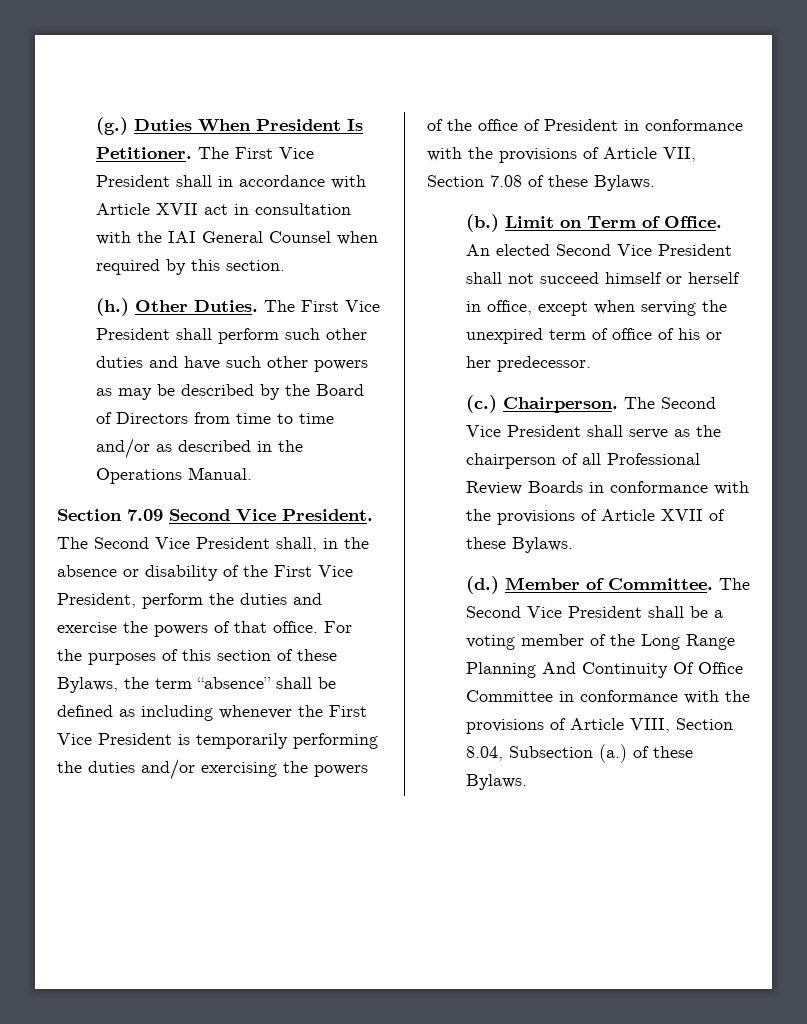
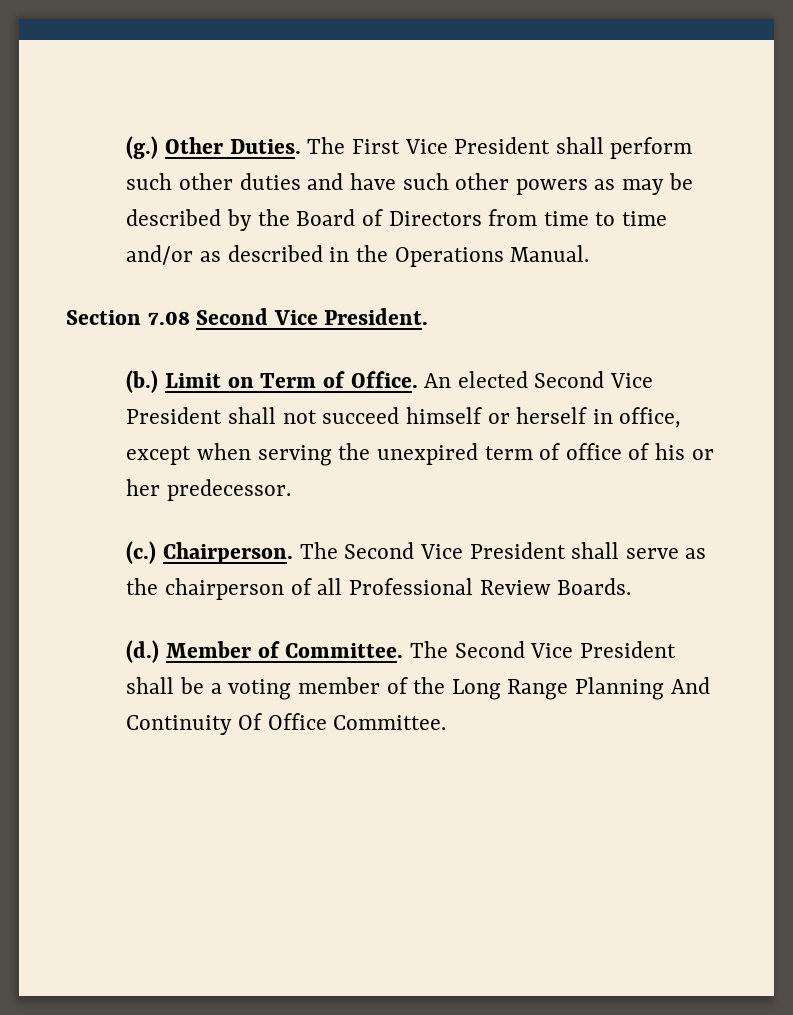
[133,119,363,132] [95,147,314,159] [95,175,366,189] [95,203,351,215] [95,231,378,245] [95,259,285,275] [95,298,129,316] Duties When President Is Petitioner. The First Vice President shall in accordance with Article XVII act in consultation with the IAI General Counsel when required by this section. // (h.) -> (159, 147) none
[127,509,163,521] 7.09 -> [147,311,190,325] 7.08
[57,537,369,552] [57,565,353,581] [57,593,322,609] [57,621,352,637] [57,649,337,665] [57,677,336,693] [57,705,367,721] [57,733,378,749] [57,759,368,780] [427,119,743,131] [427,147,696,163] [427,175,655,191] The Second Vice President shall, in the absence or disability of the First Vice President, perform the duties and exercise the powers of that office. For the purposes of this section of these Bylaws, the term “absence” shall be defined as including whenever the First Vice President is temporarily performing the duties and/or exercising the powers of the office of President in conformance with the provisions of Article VII, Section 7.08 of these Bylaws. -> (429, 316) none
[527,481,749,495] [465,509,725,525] [465,537,573,553] Boards in conformance with the provisions of Article XVII of these Bylaws. -> [557,578,632,595] Boards.
[465,690,750,704] [465,718,733,734] [465,744,693,763] [465,774,527,790] Committee in conformance with the provisions of Article VIII, Section 8.04, Subsection (a.) of these Bylaws. -> [333,715,447,730] Committee.

